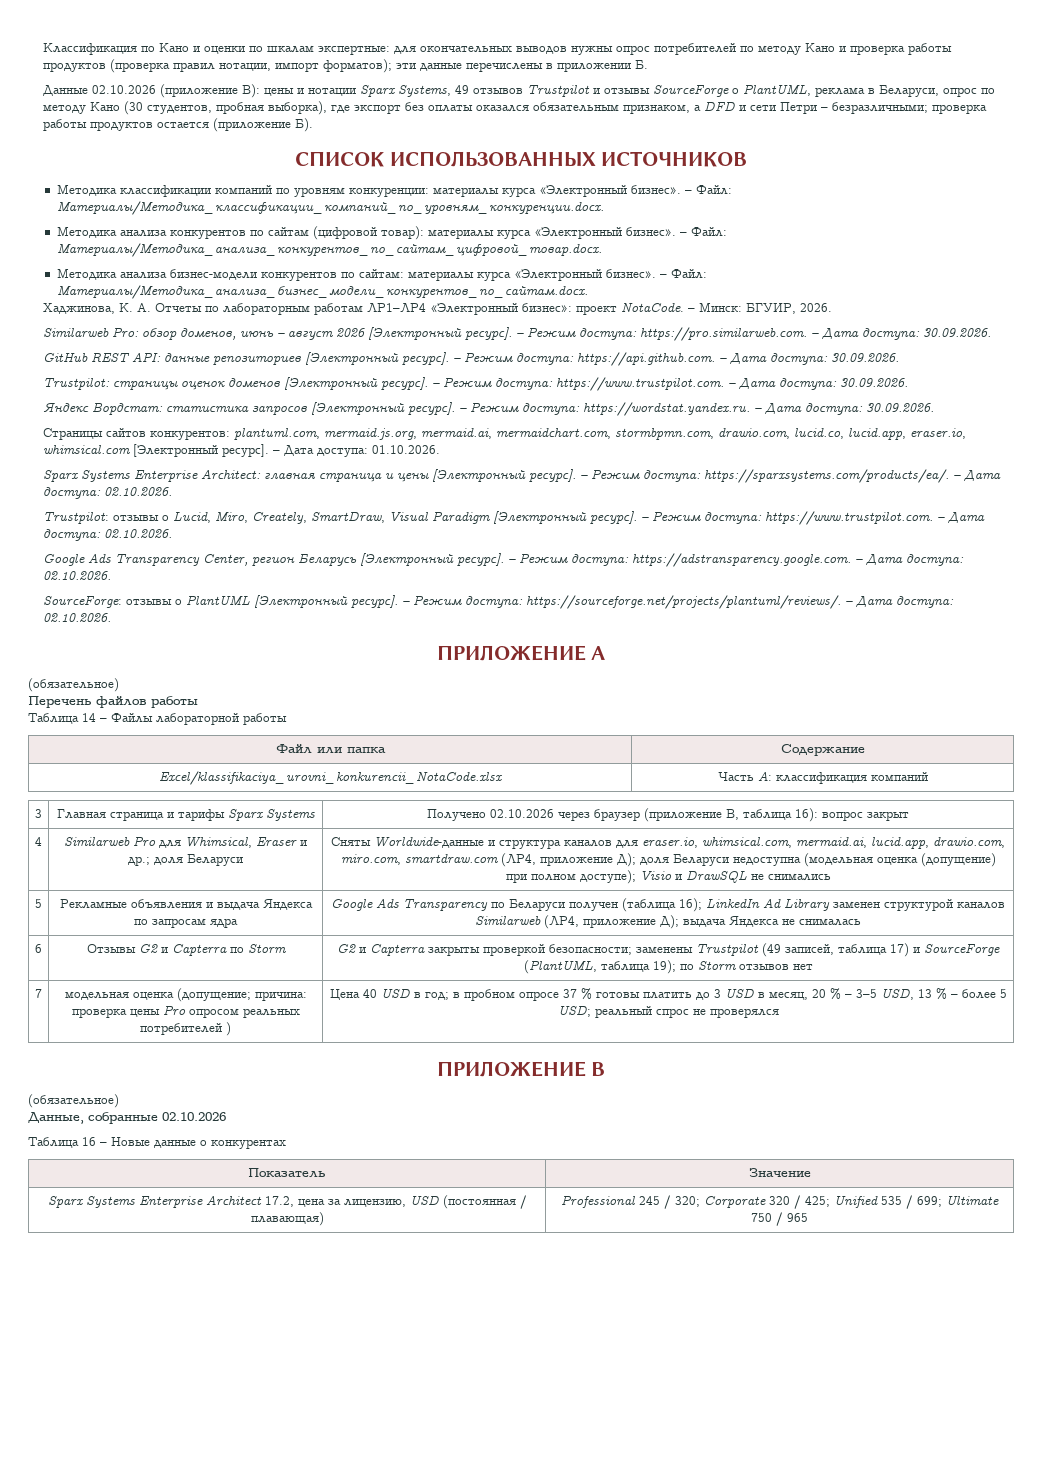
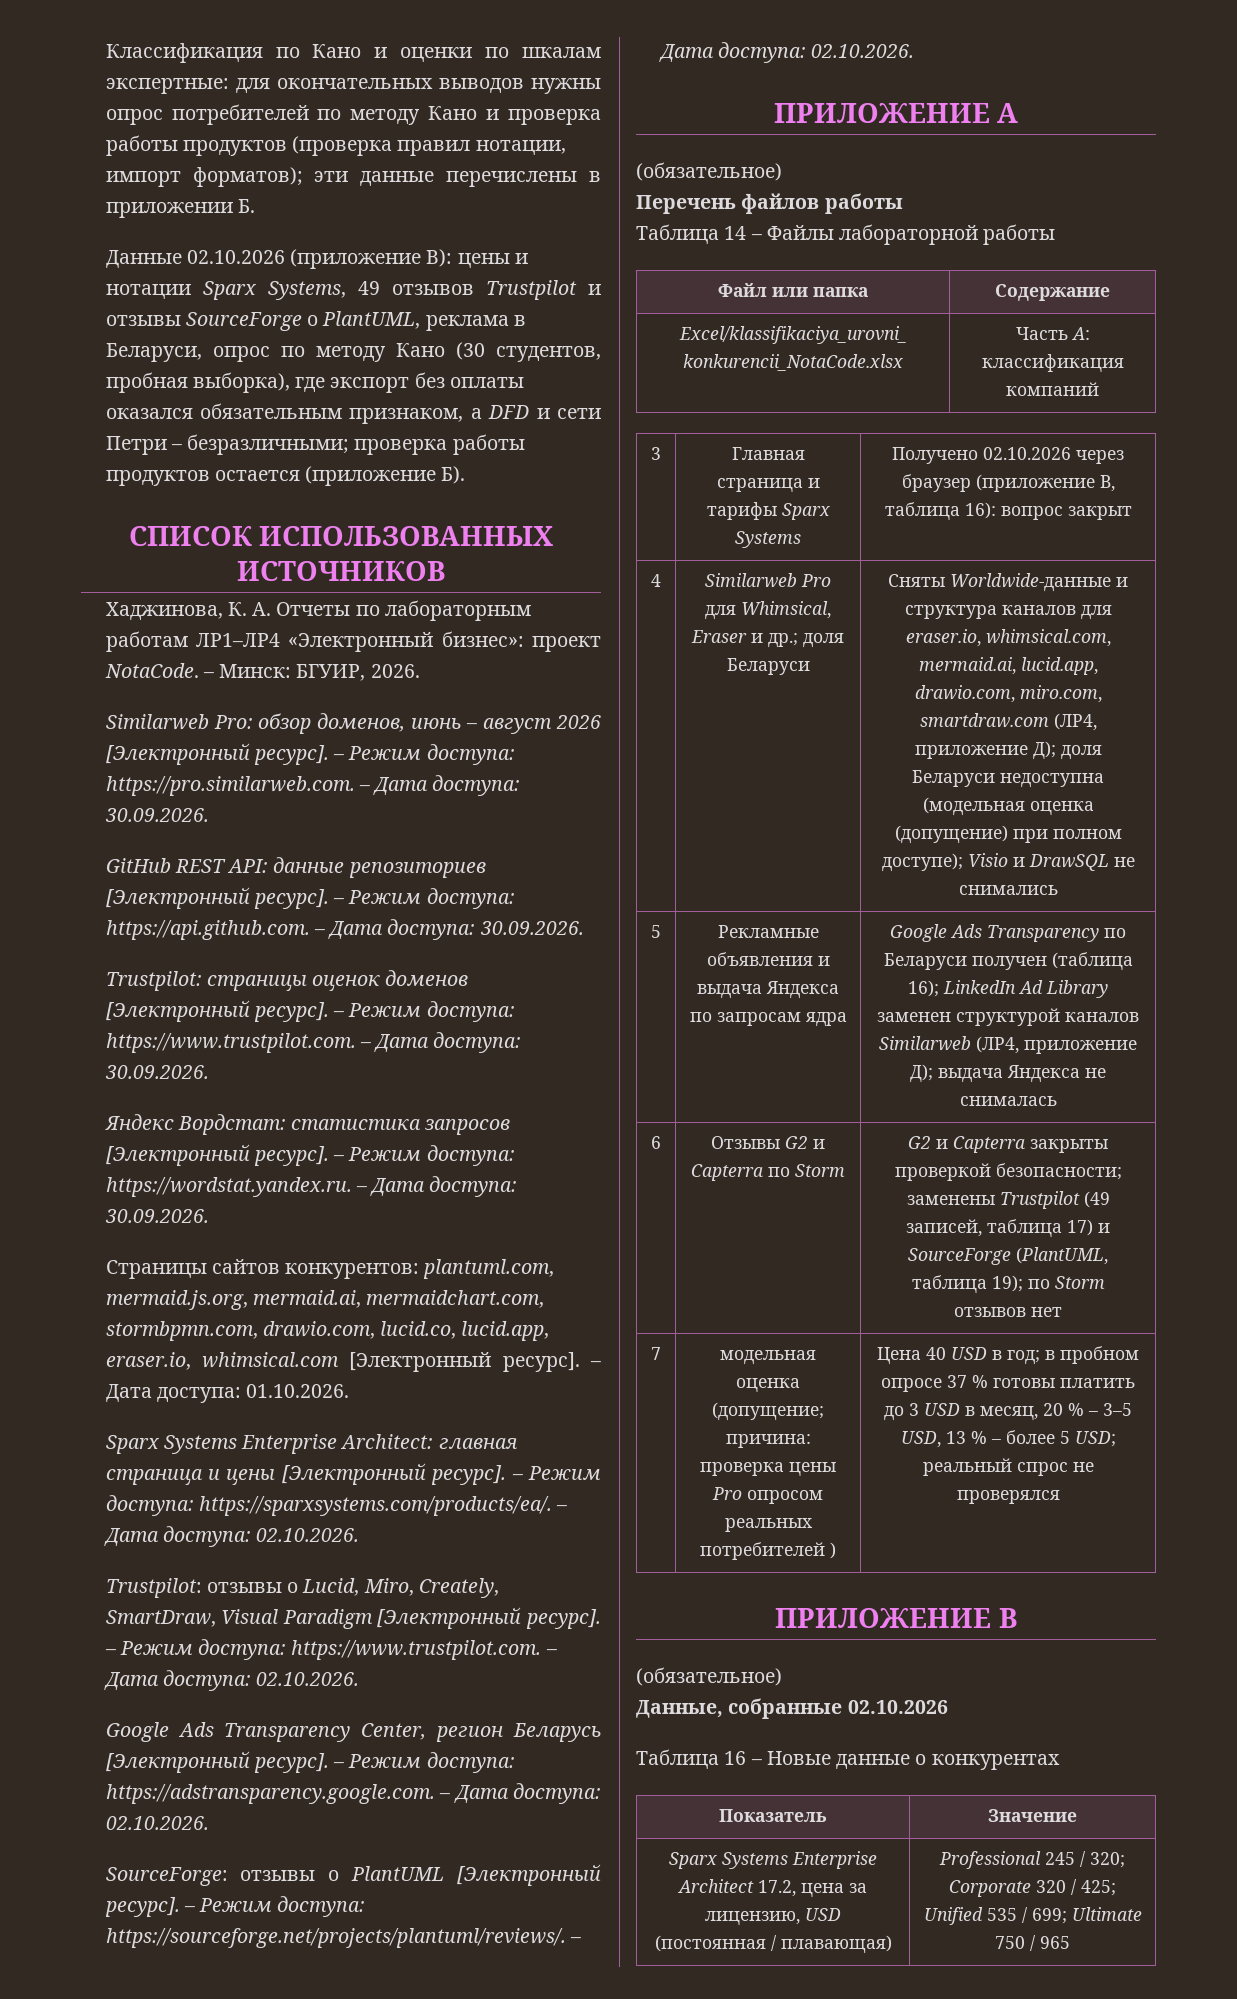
[56,184,732,197] [56,201,604,215] [56,226,727,240] [56,243,602,257] [56,268,707,281] [56,285,588,299] // Методика классификации компаний по уровням конкуренции: материалы курса «Электронный бизнес». – Файл: Материалы/Методика_классификации_компаний_по_уровням_конкуренции.docx. // Методика анализа конкурентов по сайтам (цифровой товар): материалы курса «Электронный бизнес». – Файл: Материалы/Методика_анализа_конкурентов_по_сайтам_цифровой_товар.docx. // Методика анализа бизнес-модели конкурентов по сайтам: материалы курса «Электронный бизнес». – Файл: Материалы/Методика_анализа_бизнес_модели_конкурентов_по_сайтам.docx. -> (445, 571) none

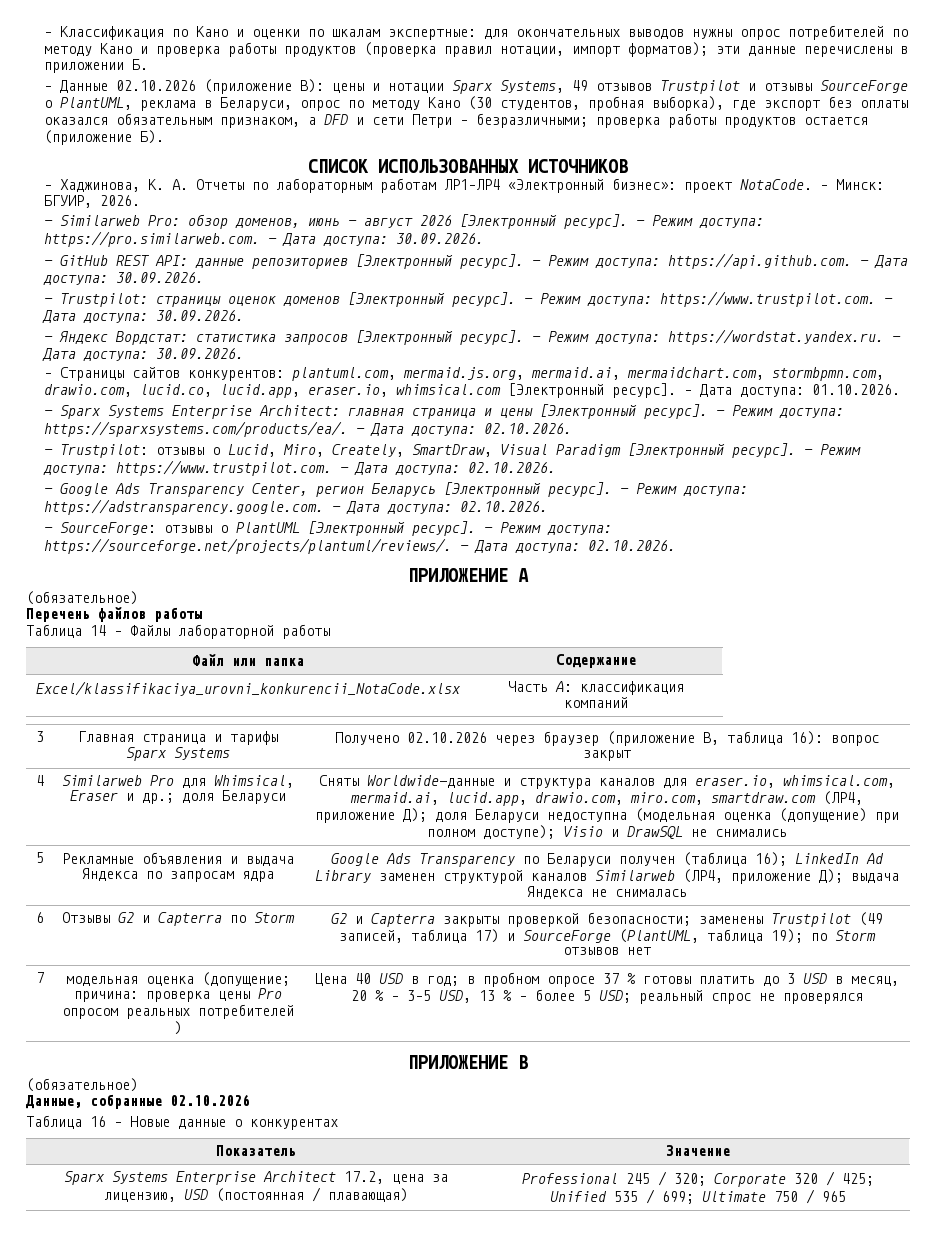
(105, 53) none -> [44,32,53,37] –
(255, 206) none -> [44,86,53,91] –
(445, 571) none -> [44,185,53,190] –
(420, 671) none -> [44,220,54,226] –
(209, 815) none -> [44,260,54,266] –
(584, 928) none -> [44,298,54,304] –
(209, 1072) none -> [44,336,54,342] –
(209, 1216) none -> [44,373,53,378] –
(350, 1391) none -> [44,410,54,416] –
(360, 1535) none -> [44,449,54,455] –
(360, 1679) none -> [44,488,54,494] –
(209, 1823) none -> [44,527,54,533] –

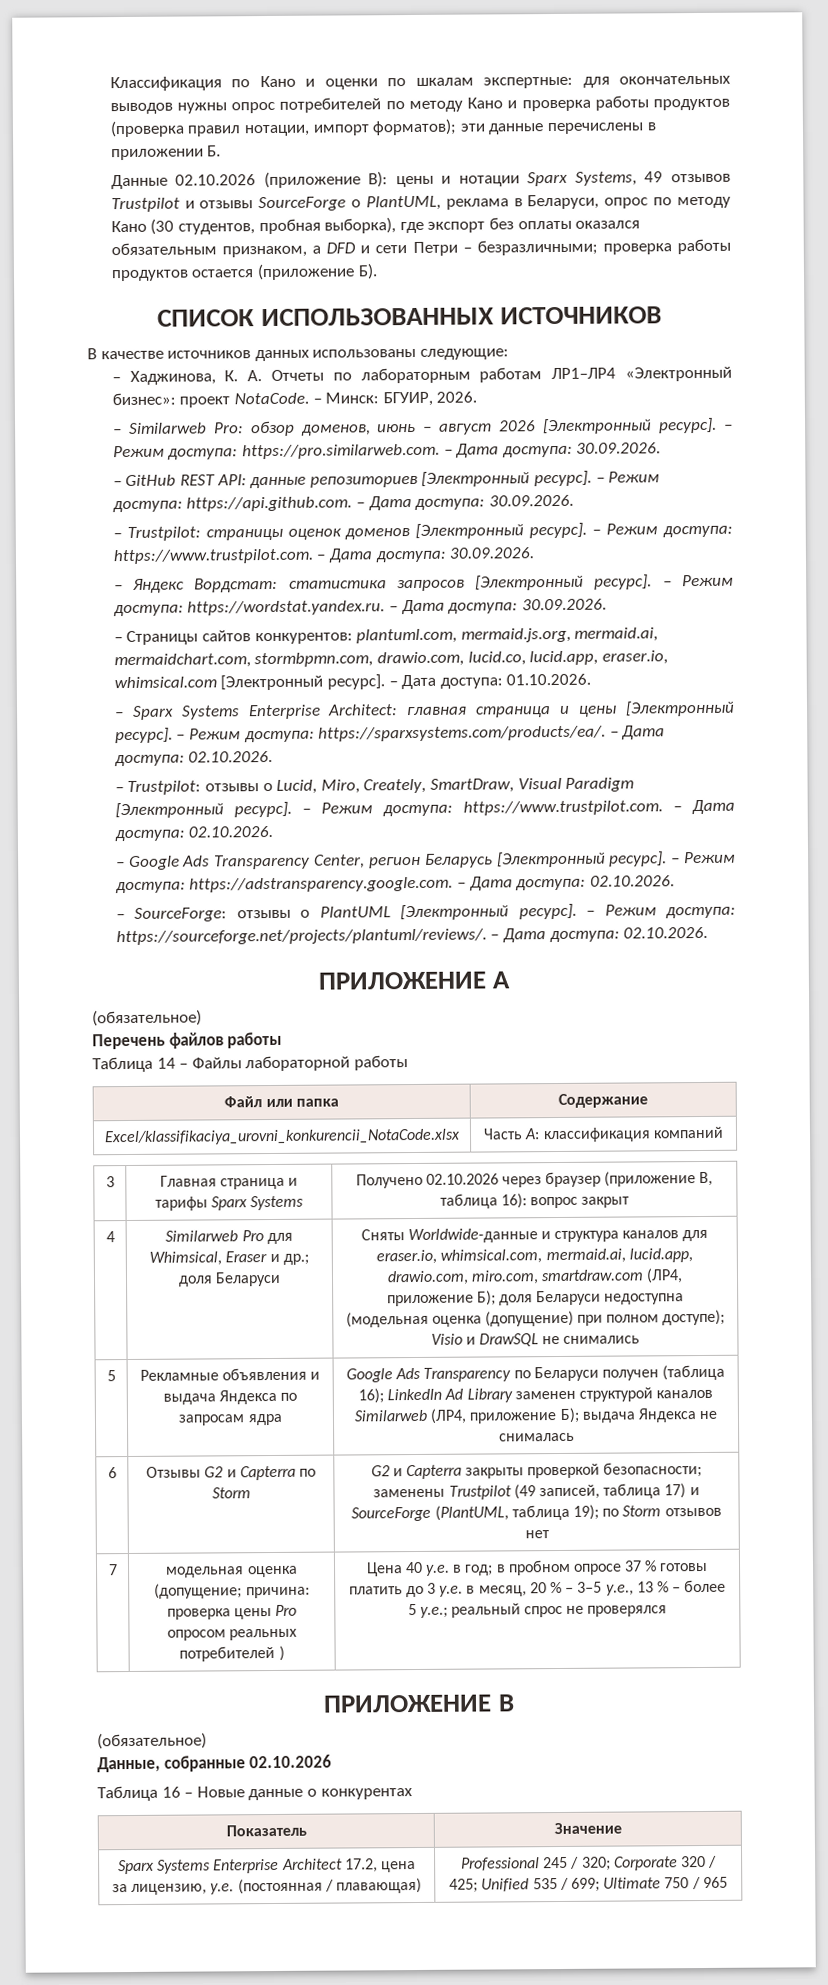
[44,32,53,37] – -> (109, 84) none
[44,86,53,91] – -> (222, 151) none
(628, 166) none -> [87,348,509,362] // В качестве источников данных использованы следующие:
[402,808,427,822] Д); -> [476,1290,496,1306] Б);
[818,869,843,883] Д); -> [559,1407,580,1423] Б);
[378,973,403,984] USD -> [424,1564,450,1576] у.е.
[802,973,827,984] USD -> [439,1585,464,1597] у.е.
[438,990,471,1003] USD, -> [605,1584,634,1596] у.е.,
[598,990,631,1003] USD; -> [419,1606,448,1618] у.е.;
[184,1189,208,1200] USD -> [210,1883,235,1895] у.е.

